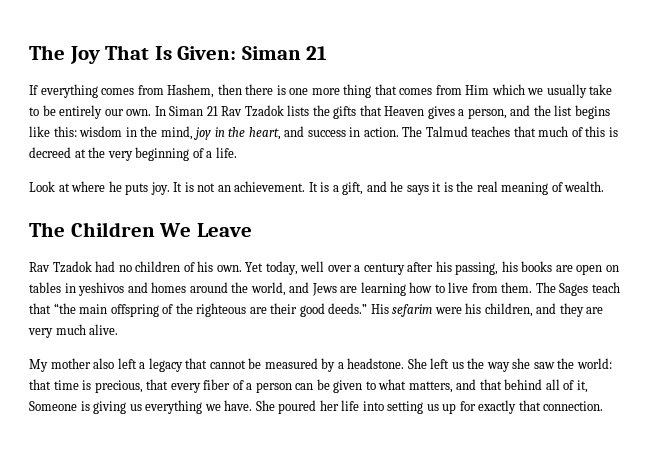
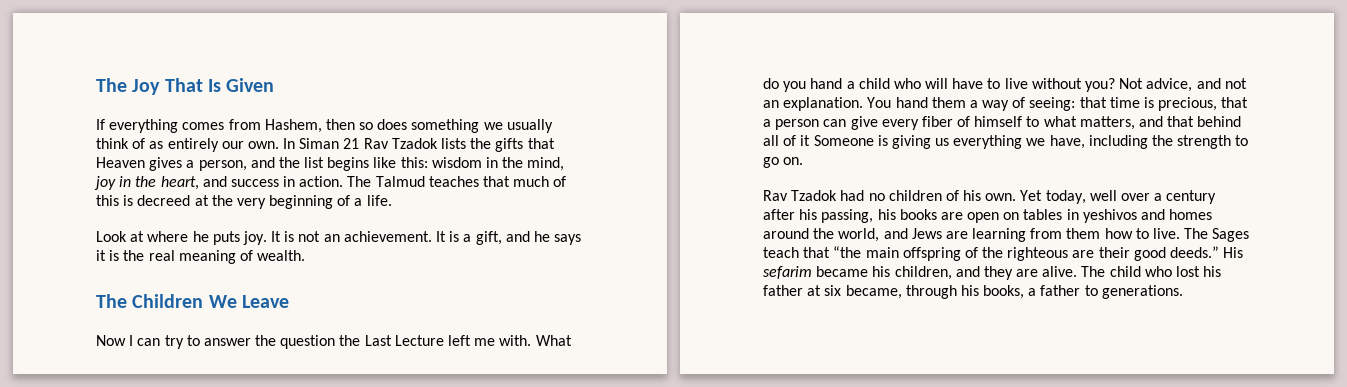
[177,46,328,60] Given: Siman 21 -> [226,78,275,92] Given
[245,84,613,98] [29,105,56,116] there is one more thing that comes from Him which we usually take to be -> [359,119,553,133] [96,138,164,149] so does something we usually think of as
(252, 230) none -> [96,335,572,349] [763,78,1247,92] [763,97,1249,111] [763,116,1242,130] [763,135,1249,149] [763,157,804,168] // Now I can try to answer the question the Last Lecture left me with. What do you hand a child who will have to live without you? Not advice, and not an explanation. You hand them a way of seeing: that time is precious, that a person can give every fiber of himself to what matters, and that behind all of it Someone is giving us everything we have, including the strength to go on.
[409,282,533,293] how to live from them. -> [1030,228,1181,239] from them how to live.
[434,307,462,314] were -> [816,266,869,277] became
[28,324,86,338] very much -> (1039, 273) none
[29,358,612,372] [29,379,588,393] [29,400,604,414] // My mother also left a legacy that cannot be measured by a headstone. She left us the way she saw the world: that time is precious, that every fiber of a person can be given to what matters, and that behind all of it, Someone is giving us everything we have. She poured her life into setting us up for exactly that connection. -> [1081,266,1222,277] [763,285,1183,299] The child who lost his father at six became, through his books, a father to generations.

